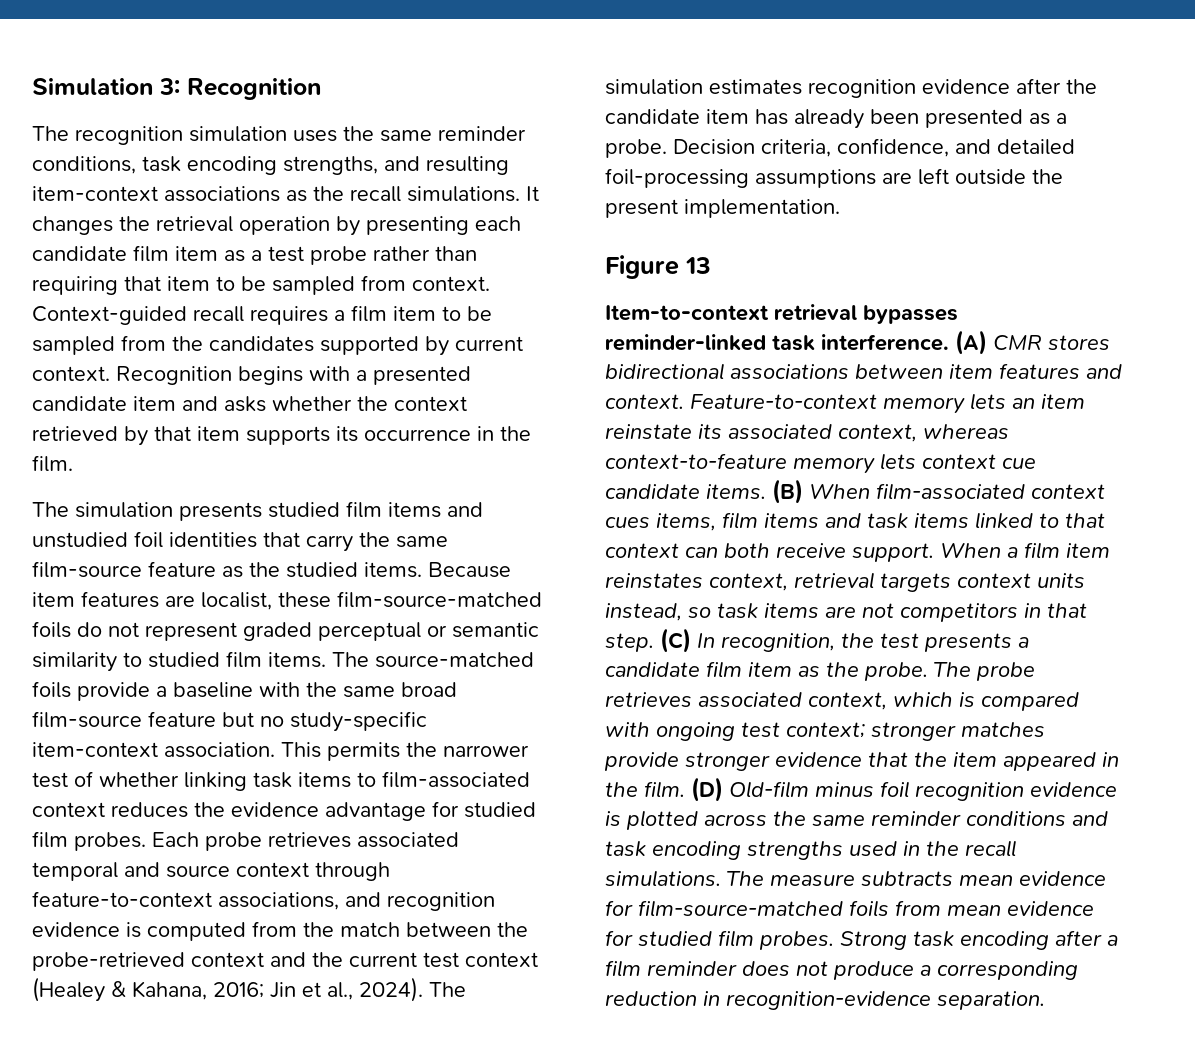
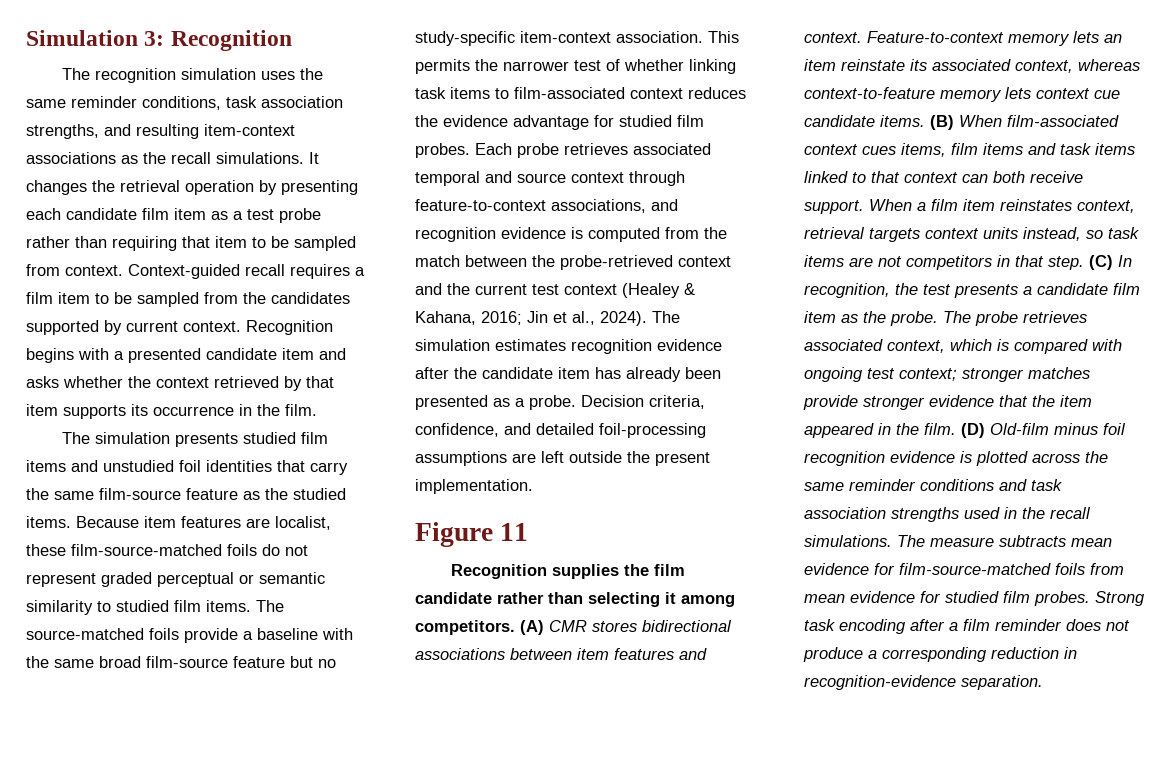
[187,156,277,175] encoding -> [261,96,343,108] association
[685,257,711,274] [605,304,958,324] [605,334,949,351] 13 // Item-to-context retrieval bypasses reminder-linked task interference. -> [500,523,529,541] [451,564,686,579] [415,592,735,607] [415,620,515,635] 11 // Recognition supplies the film candidate rather than selecting it among competitors.
[652,841,741,860] encoding -> [804,507,886,519] association

